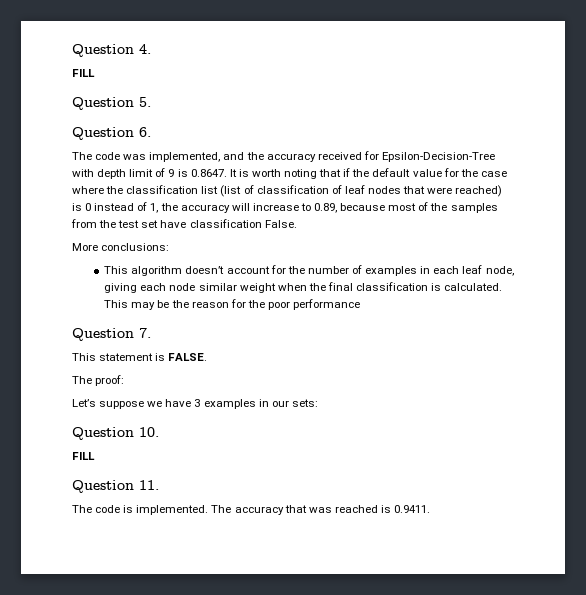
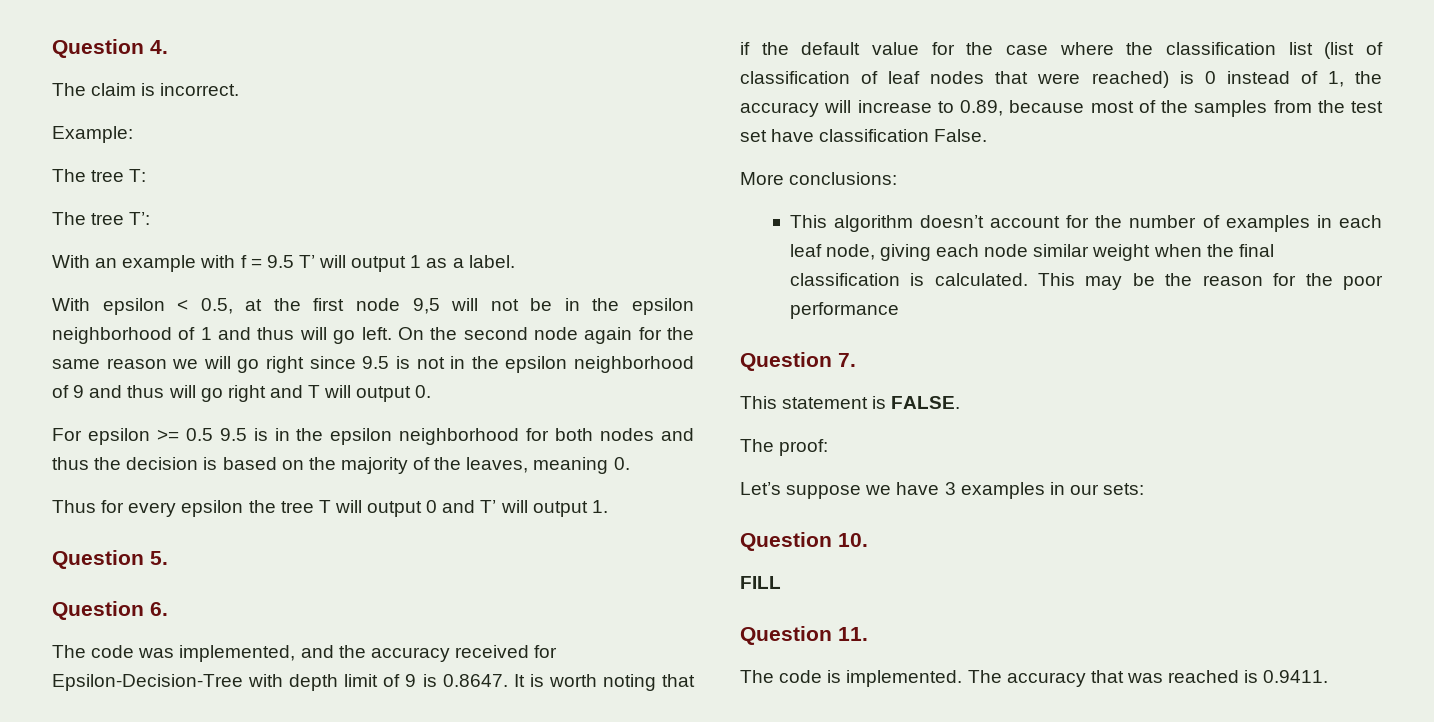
[72,69,95,77] FILL -> [52,83,240,96] [52,126,133,143] [52,169,147,182] [52,212,151,225] [52,255,515,272] [52,298,694,315] [52,327,694,344] [52,356,694,373] [52,385,432,402] [52,428,694,445] [52,457,630,474] [52,500,608,517] The claim is incorrect. // Example: // The tree T: // The tree T’: // With an example with f = 9.5 T’ will output 1 as a label. // With epsilon < 0.5, at the first node 9,5 will not be in the epsilon neighborhood of 1 and thus will go left. On the second node again for the same reason we will go right since 9.5 is not in the epsilon neighborhood of 9 and thus will go right and T will output 0. // For epsilon >= 0.5 9.5 is in the epsilon neighborhood for both nodes and thus the decision is based on the majority of the leaves, meaning 0. // Thus for every epsilon the tree T will output 0 and T’ will output 1.

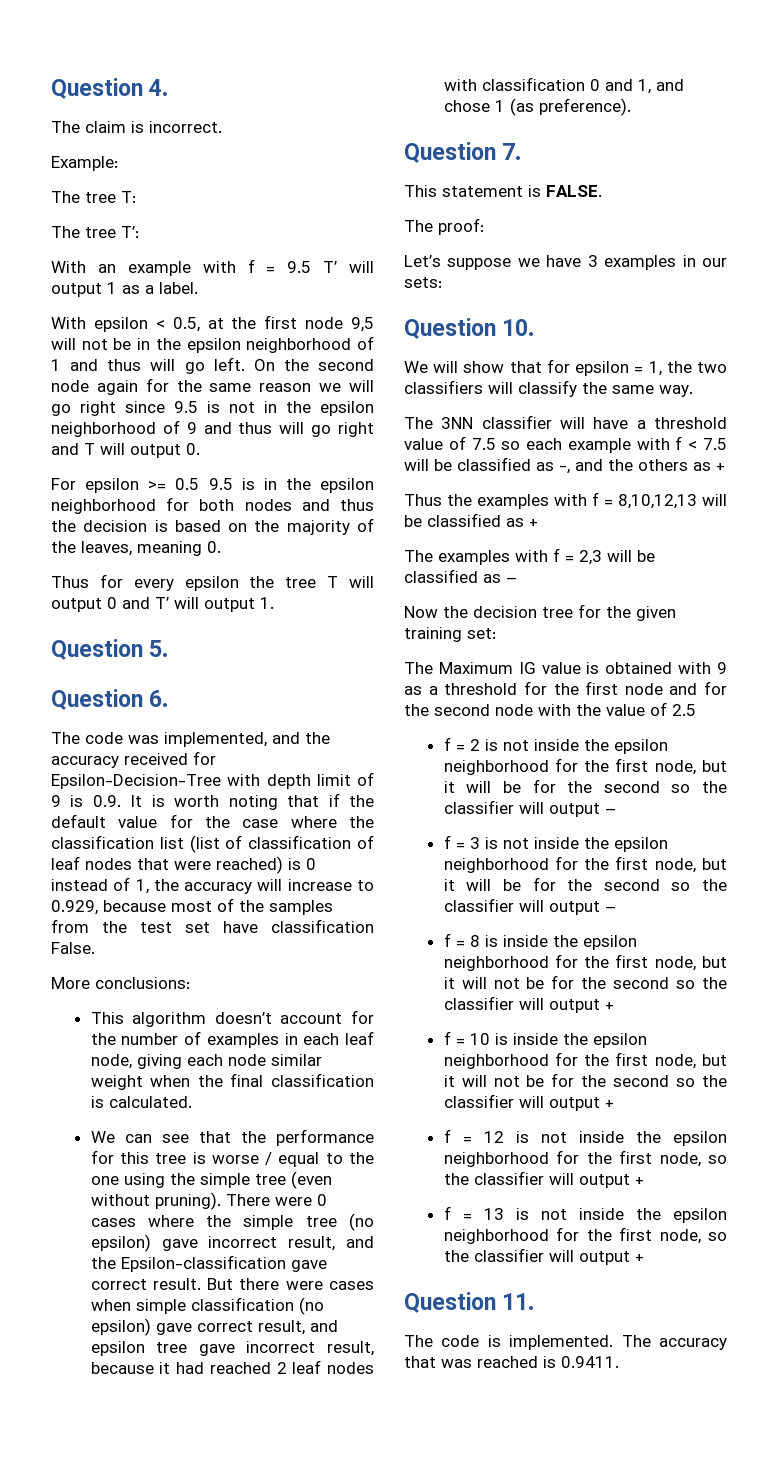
[442,674,508,687] 0.8647. -> [92,795,121,807] 0.9.
[960,100,1003,116] 0.89, -> [51,900,98,915] 0.929,
[1037,273,1383,290] [789,302,899,319] This may be the reason for the poor performance -> [90,1129,374,1146] [90,1150,374,1167] [90,1171,332,1189] [90,1192,327,1210] [90,1213,374,1231] [90,1234,374,1252] [90,1255,327,1272] [90,1278,374,1290] [90,1297,324,1315] [90,1318,338,1336] [90,1341,374,1356] [90,1360,374,1374] [443,77,684,94] [443,98,631,116] // We can see that the performance for this tree is worse / equal to the one using the simple tree (even without pruning). There were 0 cases where the simple tree (no epsilon) gave incorrect result, and the Epsilon-classification gave correct result. But there were cases when simple classification (no epsilon) gave correct result, and epsilon tree gave incorrect result, because it had reached 2 leaf nodes with classification 0 and 1, and chose 1 (as preference).
[740,576,781,589] FILL -> [404,359,727,376] [404,380,693,397] [404,415,727,429] [404,436,727,453] [404,457,725,474] [404,492,727,509] [404,513,538,527] [404,548,655,565] [404,569,517,583] [404,604,676,621] [404,627,496,642] [404,662,727,674] [404,681,727,695] [404,702,696,716] [443,737,668,754] [443,758,727,775] [443,779,727,793] [443,800,616,817] [443,835,668,852] [443,856,727,873] [443,877,727,891] [443,898,616,915] [443,933,637,950] [443,954,727,971] [443,975,727,989] [443,996,614,1013] [443,1031,647,1048] [443,1052,727,1069] [443,1073,727,1087] [443,1094,614,1111] [443,1129,727,1146] [443,1150,727,1167] [443,1171,644,1188] [443,1206,727,1223] [443,1227,727,1244] [443,1248,644,1265] We will show that for epsilon = 1, the two classifiers will classify the same way. // The 3NN classifier will have a threshold value of 7.5 so each example with f < 7.5 will be classified as -, and the others as + // Thus the examples with f = 8,10,12,13 will be classified as + // The examples with f = 2,3 will be classified as – // Now the decision tree for the given training set: // The Maximum IG value is obtained with 9 as a threshold for the first node and for the second node with the value of 2.5 // f = 2 is not inside the epsilon neighborhood for the first node, but it will be for the second so the classifier will output – // f = 3 is not inside the epsilon neighborhood for the first node, but it will be for the second so the classifier will output – // f = 8 is inside the epsilon neighborhood for the first node, but it will not be for the second so the classifier will output + // f = 10 is inside the epsilon neighborhood for the first node, but it will not be for the second so the classifier will output + // f = 12 is not inside the epsilon neighborhood for the first node, so the classifier will output + // f = 13 is not inside the epsilon neighborhood for the first node, so the classifier will output +

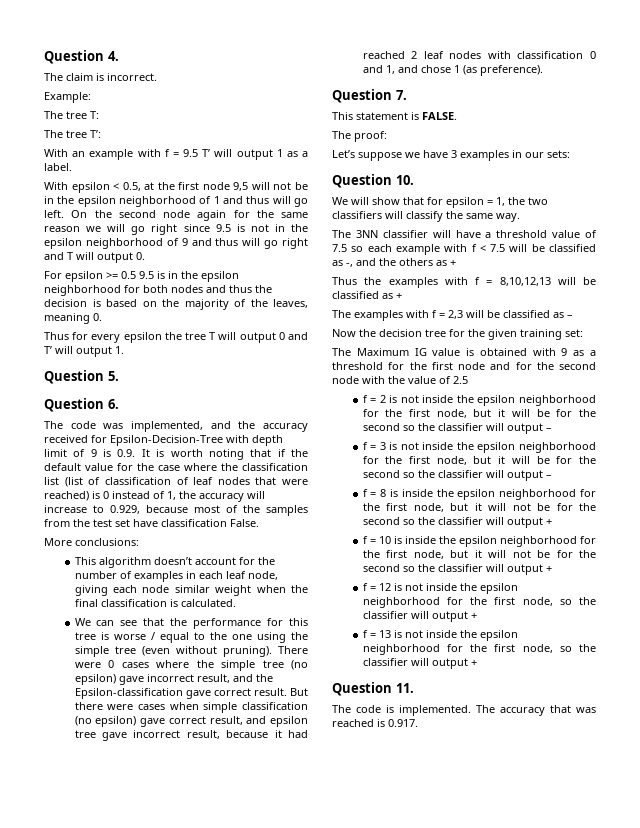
[561,1356,619,1368] 0.9411. -> [388,719,418,727] 0.917.

